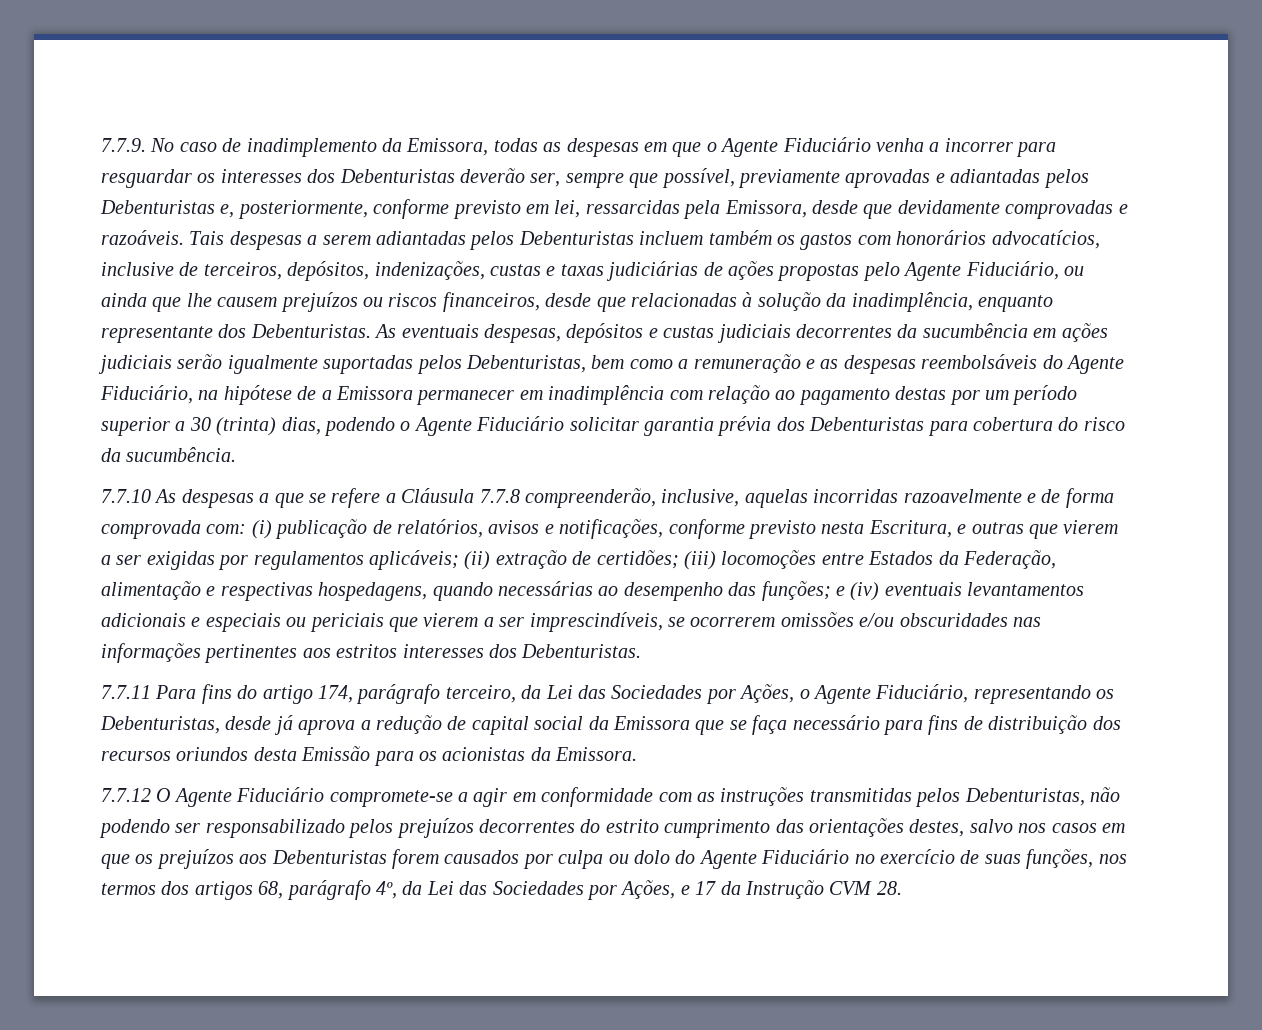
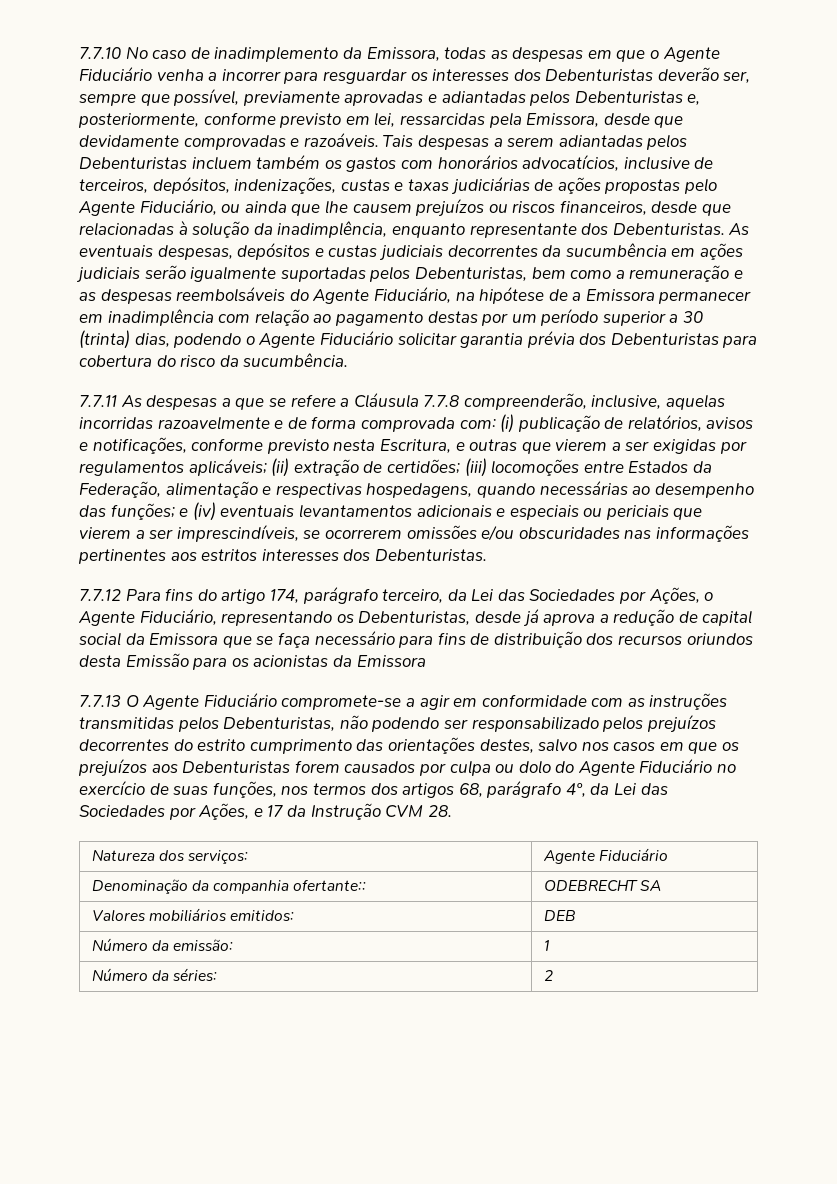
[101,138,146,152] 7.7.9. -> [79,47,121,59] 7.7.10
[101,489,151,503] 7.7.10 -> [79,395,117,407] 7.7.11
[101,685,151,699] 7.7.11 -> [79,589,121,601] 7.7.12
[555,747,638,761] [101,788,151,802] Emissora. // 7.7.12 -> [356,655,426,667] [79,695,121,707] Emissora // 7.7.13
(902, 888) none -> [91,849,248,864] [542,848,668,864] [91,879,367,894] [543,880,661,891] [91,908,294,922] [543,910,576,921] [91,938,233,952] [543,940,549,951] [91,968,217,982] [543,970,553,981] // Natureza dos serviços: | Agente Fiduciário // Denominação da companhia ofertante:: | ODEBRECHT SA // Valores mobiliários emitidos: | DEB // Número da emissão: | 1 // Número da séries: | 2

